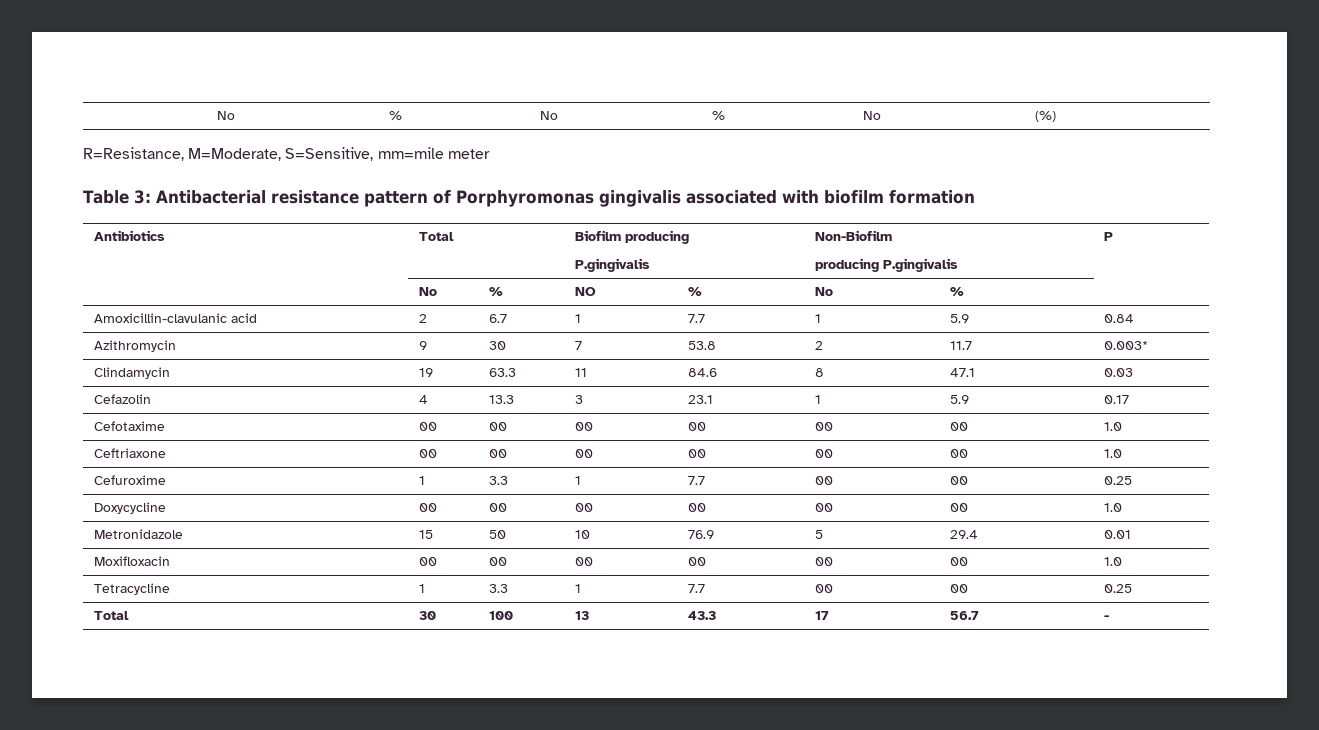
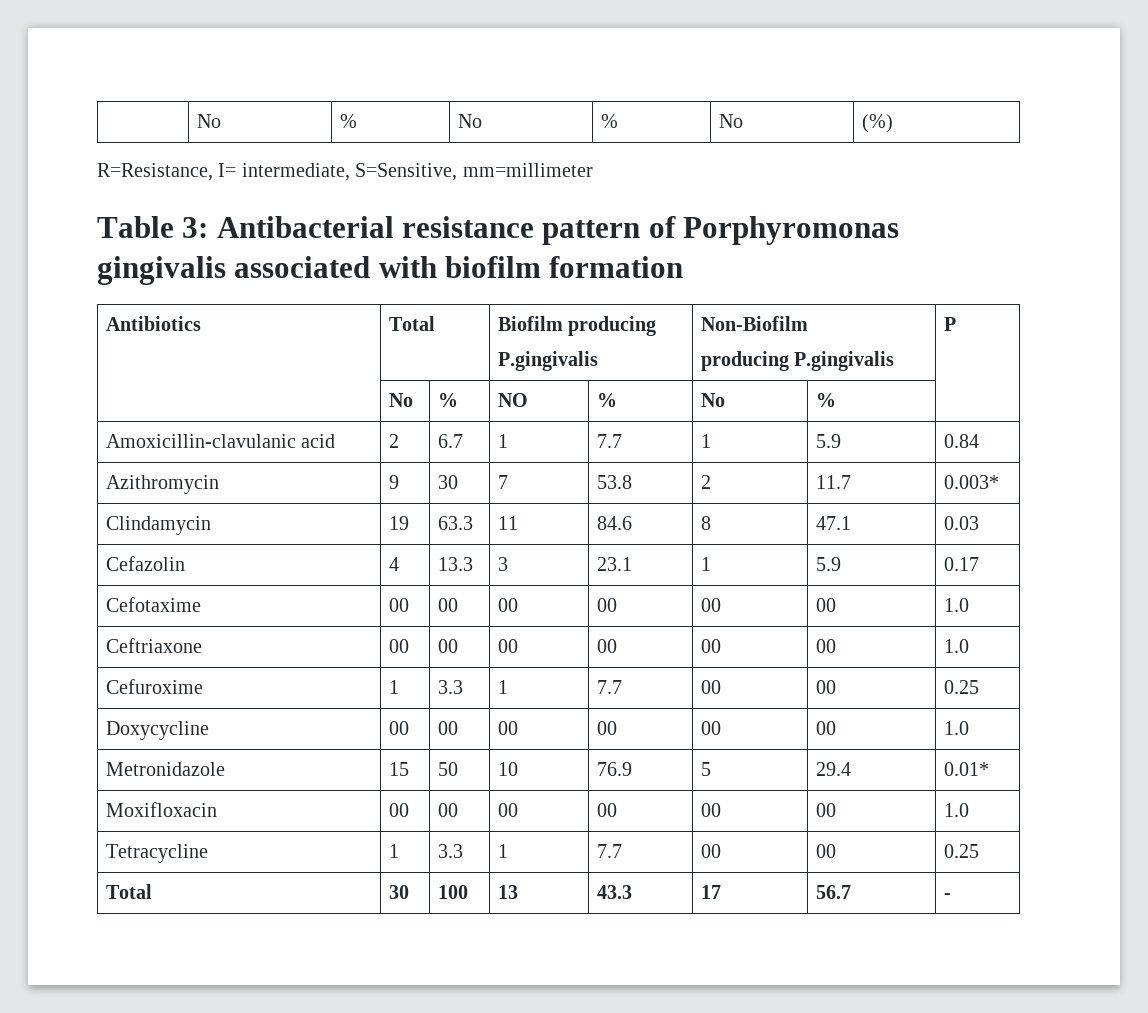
[188,147,490,161] M=Moderate, S=Sensitive, mm=mile meter -> [218,163,593,181] I= intermediate, S=Sensitive, mm=millimeter
[1103,530,1131,539] 0.01 -> [943,762,989,776] 0.01*

